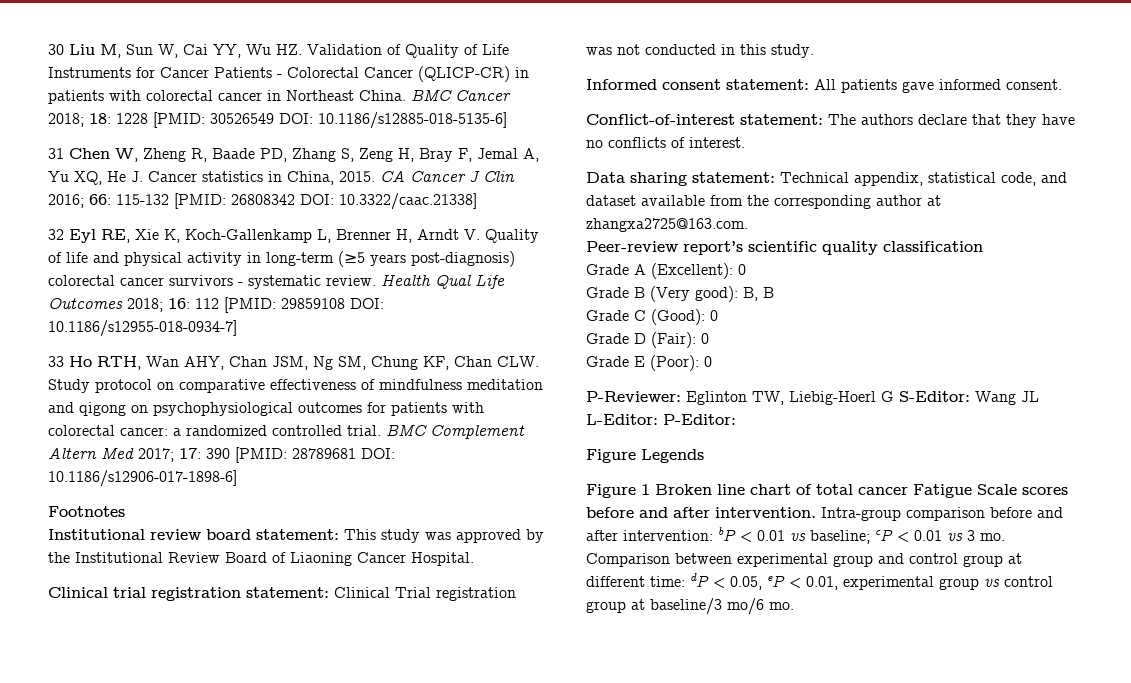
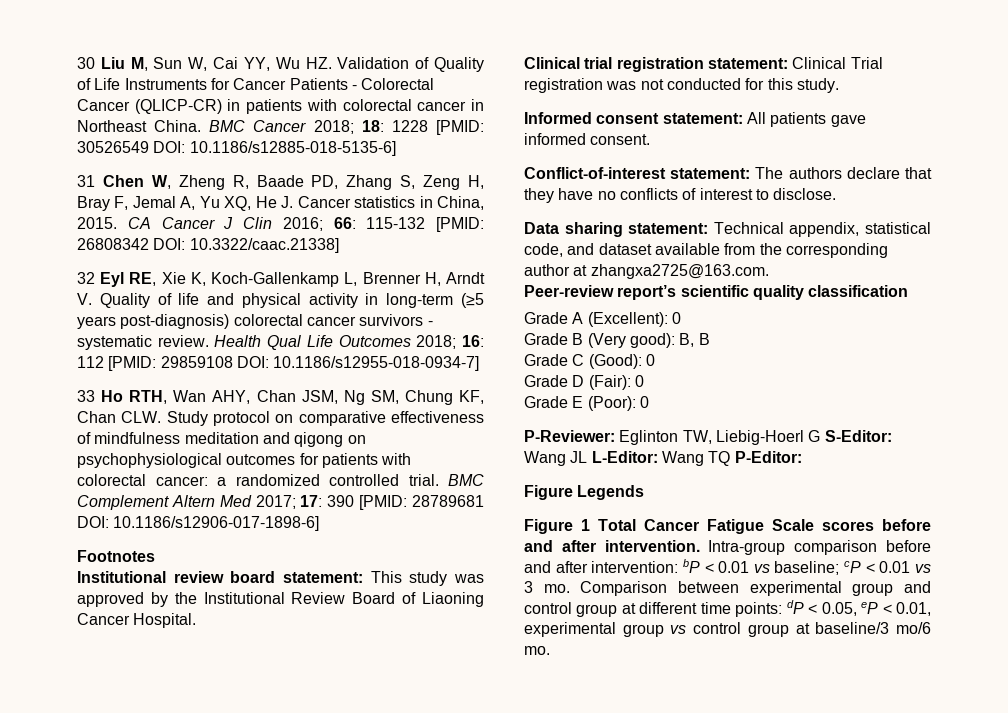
[721,44,735,55] in -> [745,78,765,90] for
[689,137,745,148] interest. -> [699,188,837,200] interest to disclose.
(658, 419) none -> [661,451,731,466] Wang TQ
[655,484,908,495] Broken line chart of total cancer -> [598,519,699,531] Total Cancer
[650,576,685,587] time: -> [700,602,783,617] time points:

